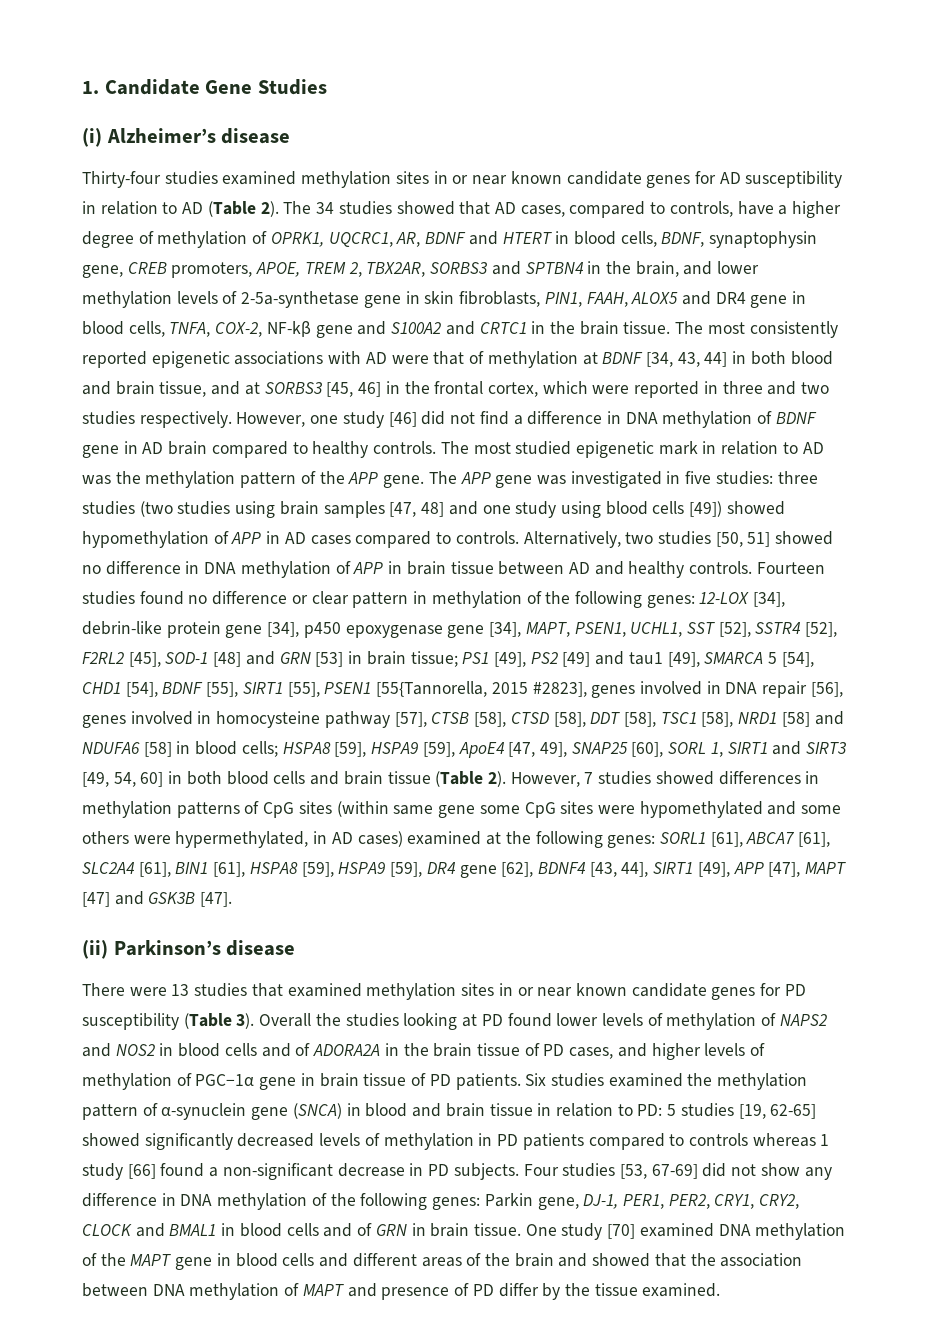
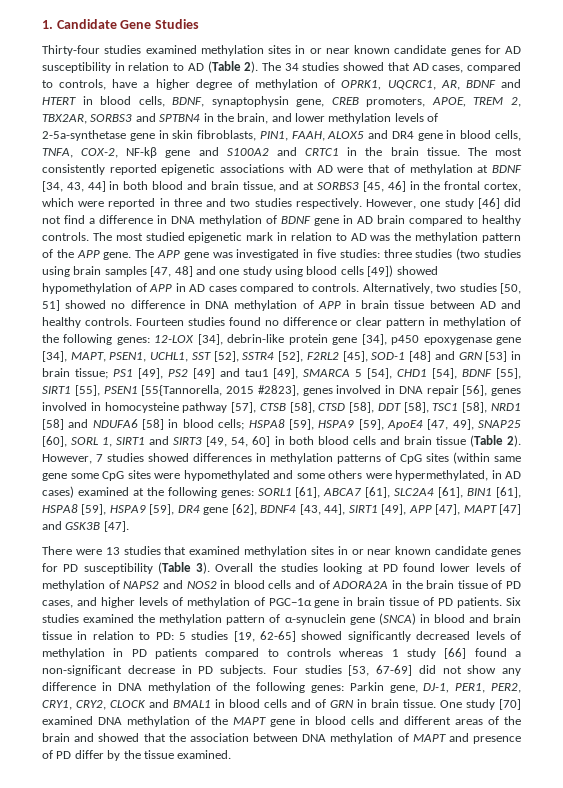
[82,128,291,147] // (i) Alzheimer’s disease -> (199, 24) none
[82,940,296,959] // (ii) Parkinson’s disease -> (129, 526) none

